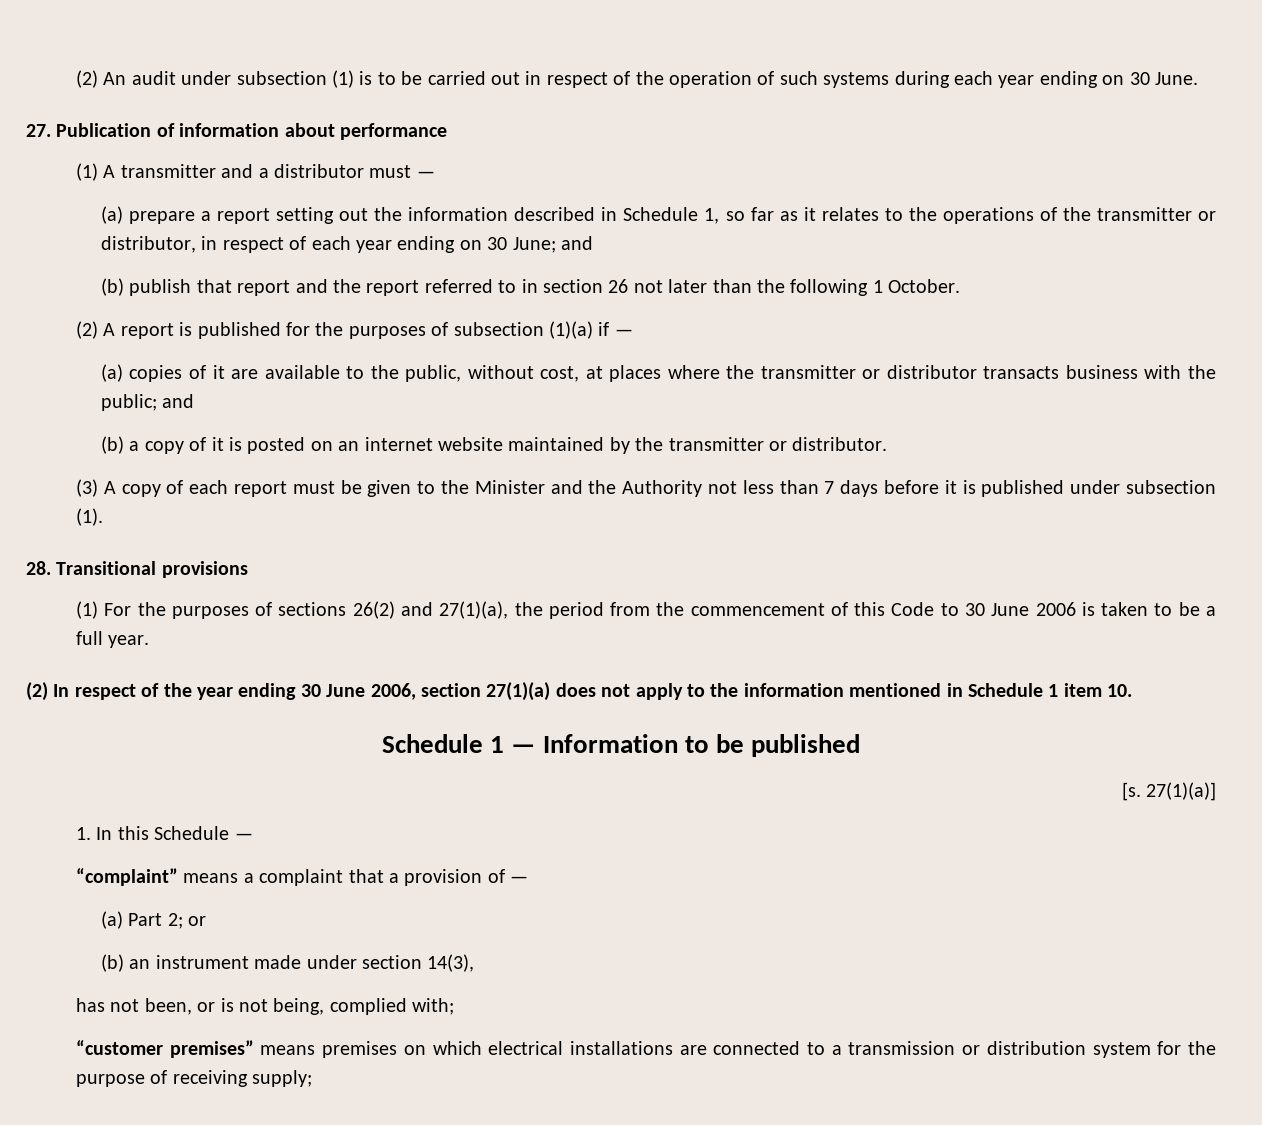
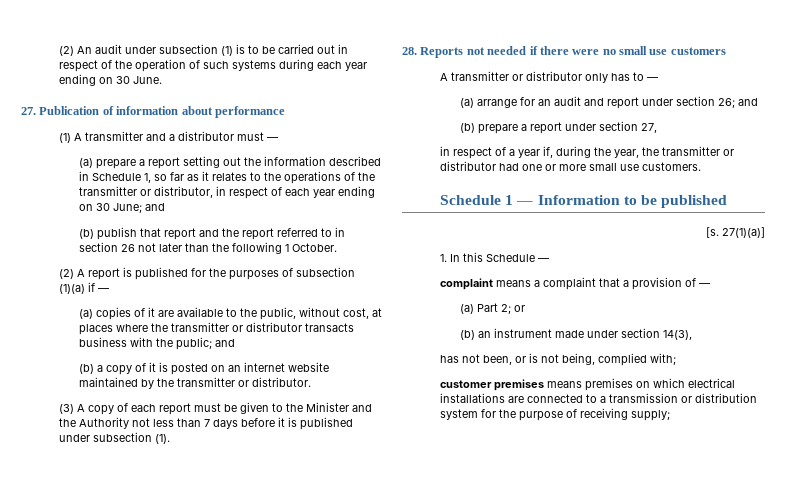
[56,561,248,578] [75,601,1216,619] [75,631,150,648] [26,682,1133,701] Transitional provisions // (1) For the purposes of sections 26(2) and 27(1)(a), the period from the commencement of this Code to 30 June 2006 is taken to be a full year. // (2) In respect of the year ending 30 June 2006, section 27(1)(a) does not apply to the information mentioned in Schedule 1 item 10. -> [420,46,726,58] [440,71,659,83] [459,96,758,109] [459,121,657,134] [440,146,735,159] [440,161,702,171] Reports not needed if there were no small use customers // A transmitter or distributor only has to — // (a) arrange for an audit and report under section 26; and // (b) prepare a report under section 27, // in respect of a year if, during the year, the transmitter or distributor had one or more small use customers.
[75,868,178,886] “complaint” -> [440,278,494,290] complaint
[75,1040,254,1058] “customer premises” -> [440,379,545,391] customer premises

